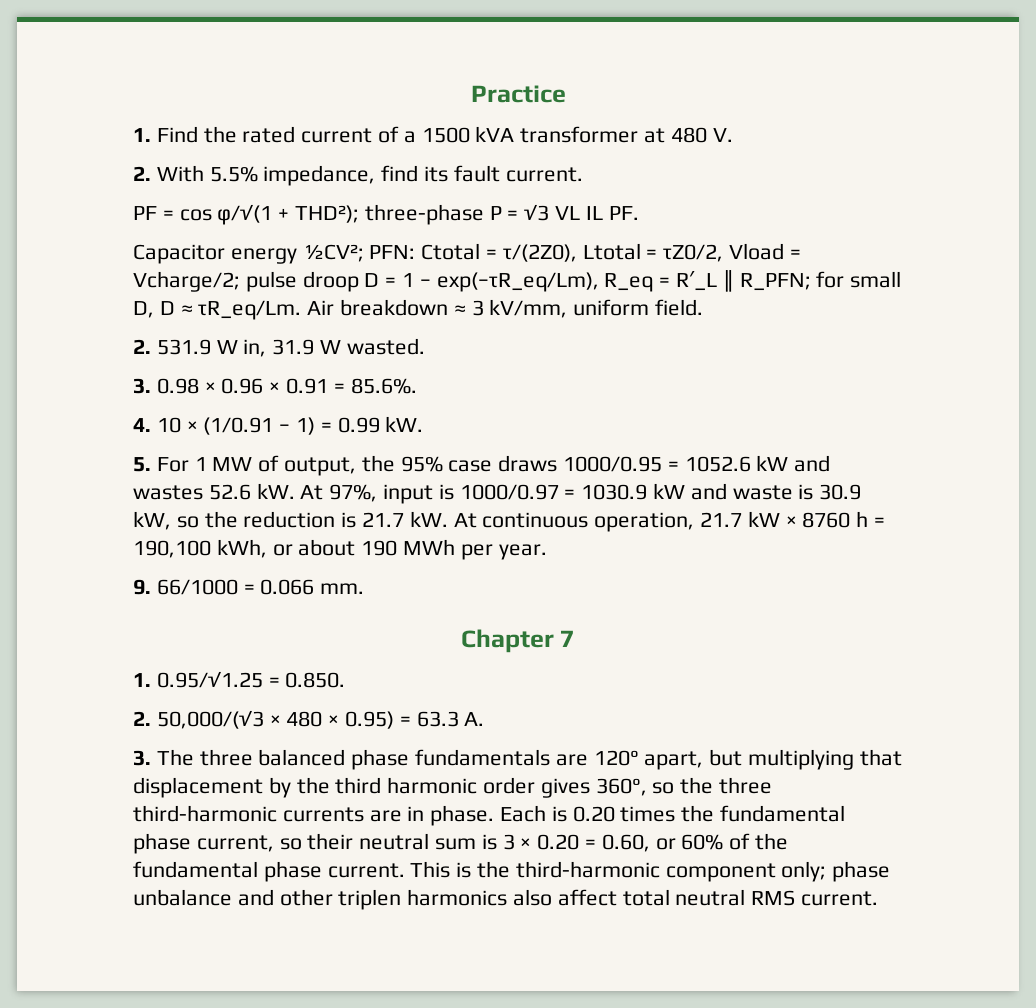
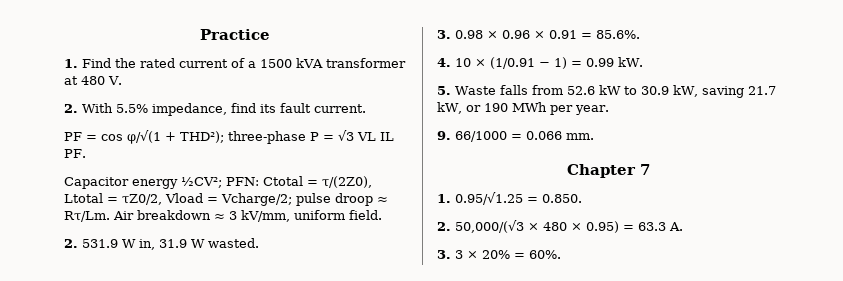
[364,270,902,292] [133,300,302,320] D = 1 − exp(−τR_eq/Lm), R_eq = R′_L ∥ R_PFN; for small D, D ≈ τR_eq/Lm. -> [377,196,388,203] [64,211,110,222] ≈ Rτ/Lm.
[156,455,831,476] [133,483,862,504] [133,511,886,532] [133,539,356,558] For 1 MW of output, the 95% case draws 1000/0.95 = 1052.6 kW and wastes 52.6 kW. At 97%, input is 1000/0.97 = 1030.9 kW and waste is 30.9 kW, so the reduction is 21.7 kW. At continuous operation, 21.7 kW × 8760 h = 190,100 kWh, or about -> [455,85,776,98] [437,102,481,114] Waste falls from 52.6 kW to 30.9 kW, saving 21.7 kW, or
[156,749,902,770] [133,777,773,798] [133,805,846,826] [133,833,789,854] [133,861,891,882] [133,889,879,910] The three balanced phase fundamentals are 120° apart, but multiplying that displacement by the third harmonic order gives 360°, so the three third-harmonic currents are in phase. Each is 0.20 times the fundamental phase current, so their neutral sum is 3 × 0.20 = 0.60, or 60% of the fundamental phase current. This is the third-harmonic component only; phase unbalance and other triplen harmonics also affect total neutral RMS current. -> [455,250,561,259] 3 × 20% = 60%.

